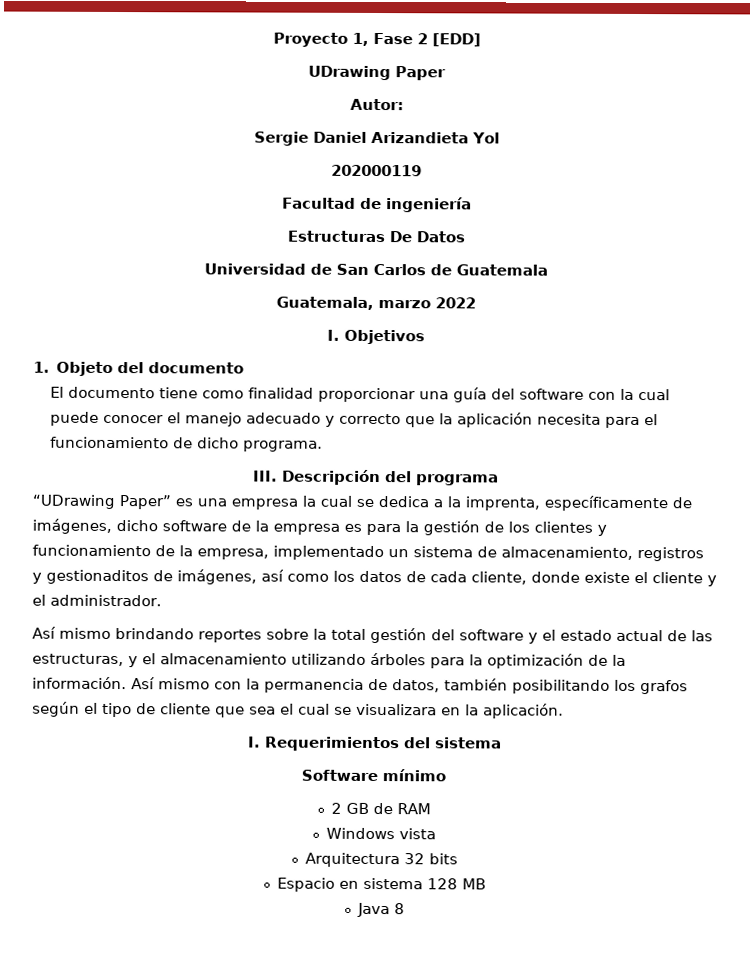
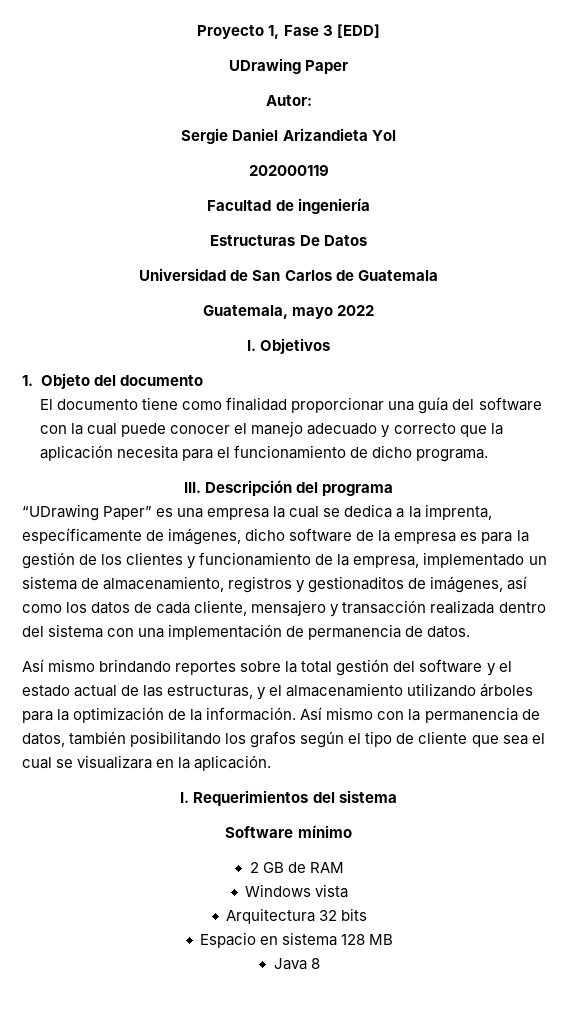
[416,33,428,45] 2 -> [322,25,333,36] 3
[377,300,431,309] marzo -> [292,307,333,319] mayo
[531,571,717,587] [32,594,162,607] donde existe el cliente y el administrador. -> [251,600,546,617] [22,624,471,640] mensajero y transacción realizada dentro del sistema con una implementación de permanencia de datos.

